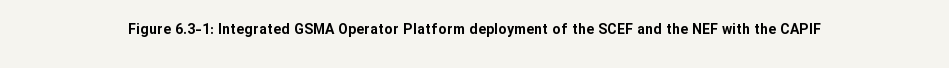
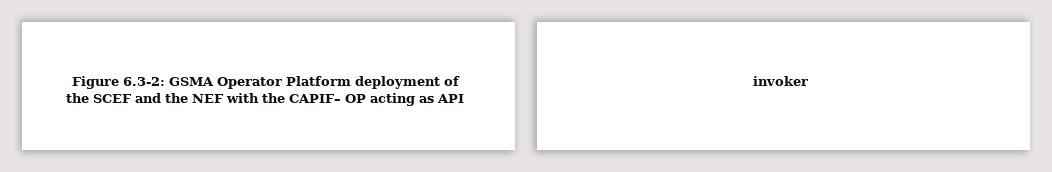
[175,23,290,37] 6.3-1: Integrated -> [122,77,165,86] 6.3-2:
[780,23,821,34] CAPIF -> [289,93,464,106] [752,76,808,86] CAPIF– OP acting as API invoker

